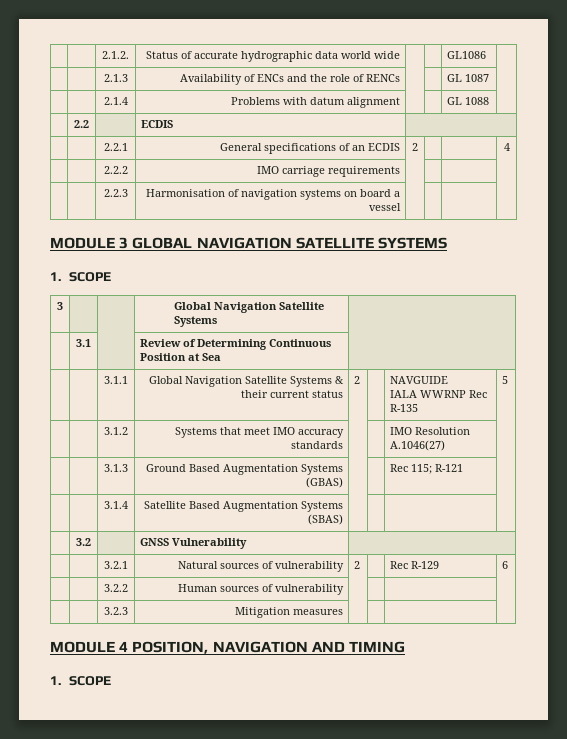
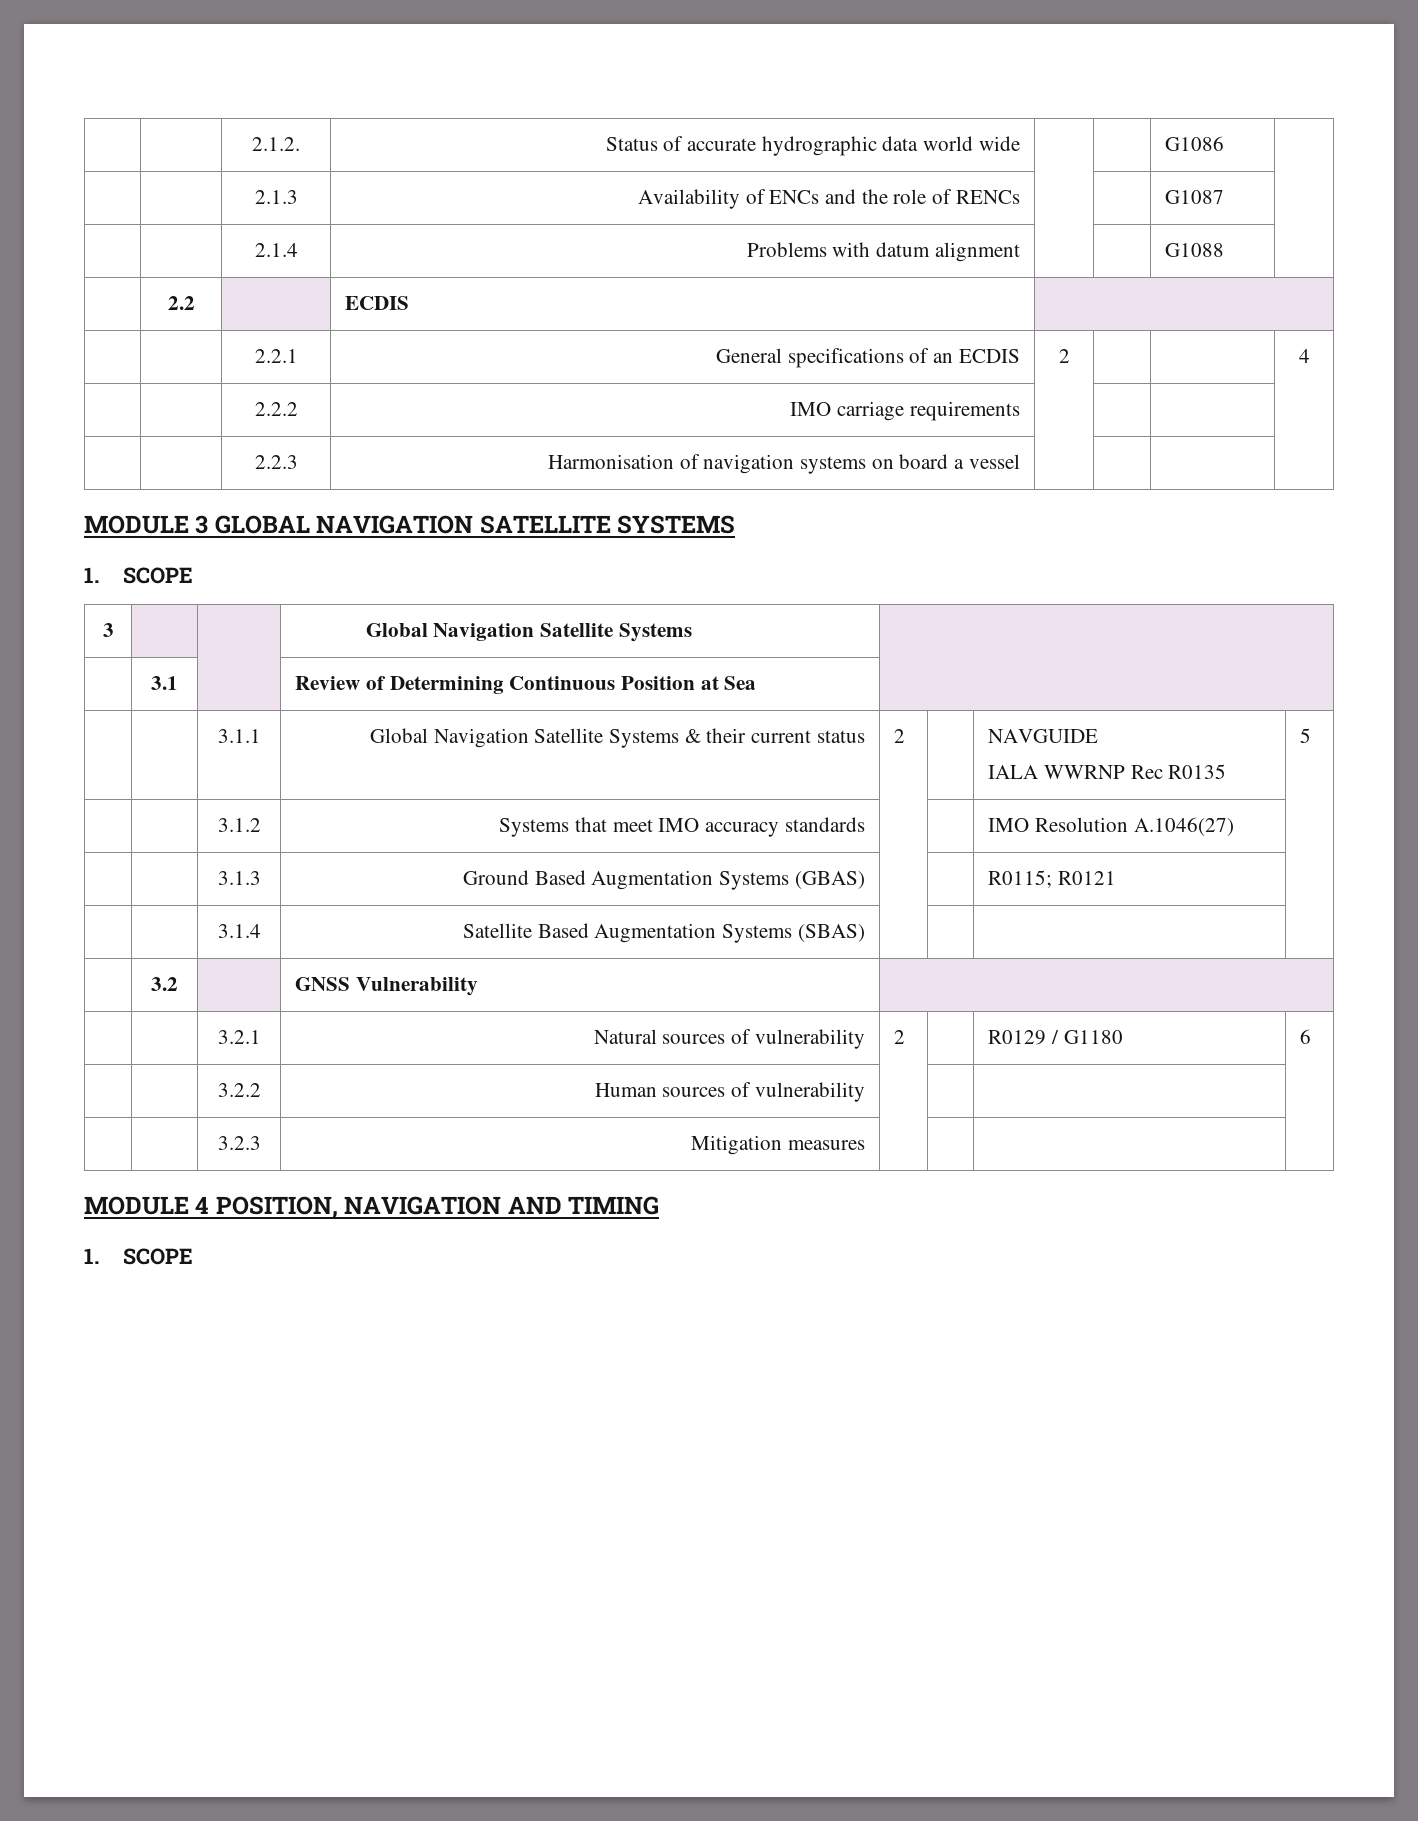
[447,51,487,59] GL1086 -> [1165,136,1225,151] G1086
[447,74,490,82] GL 1087 -> [1165,190,1225,204] G1087
[447,97,490,105] GL 1088 -> [1165,243,1225,257] G1088
[390,404,419,412] R-135 -> [1168,764,1227,779] R0135
[390,464,464,474] Rec 115; R-121 -> [988,870,1117,888] R0115; R0121
[390,561,440,569] Rec R-129 -> [988,1030,1123,1045] R0129 / G1180

